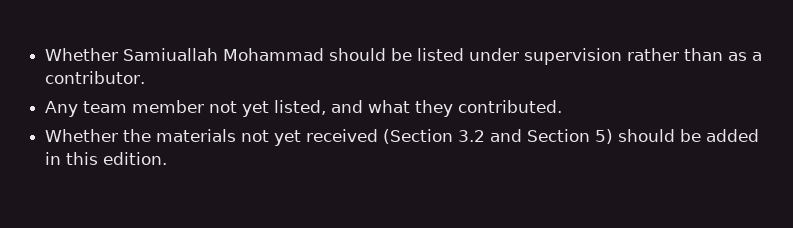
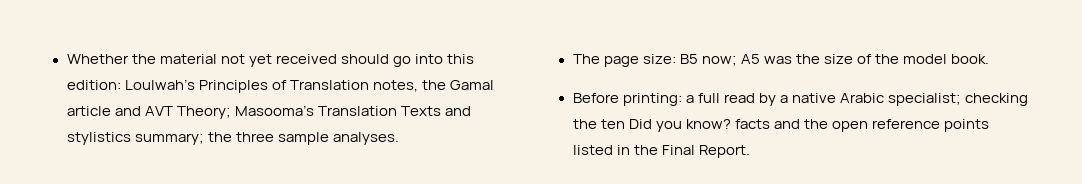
[45,48,763,65] [45,71,146,84] [45,100,563,117] [45,129,760,146] [45,152,168,165] Whether Samiuallah Mohammad should be listed under supervision rather than as a contributor. // Any team member not yet listed, and what they contributed. // Whether the materials not yet received (Section 3.2 and Section 5) should be added in this edition. -> [66,54,474,67] [66,79,494,93] [66,105,471,119] [66,132,399,145] [572,54,990,67] [572,93,1028,106] [572,119,989,132] [572,145,750,158] Whether the material not yet received should go into this edition: Loulwah’s Principles of Translation notes, the Gamal article and AVT Theory; Masooma’s Translation Texts and stylistics summary; the three sample analyses. // The page size: B5 now; A5 was the size of the model book. // Before printing: a full read by a native Arabic specialist; checking the ten Did you know? facts and the open reference points listed in the Final Report.

